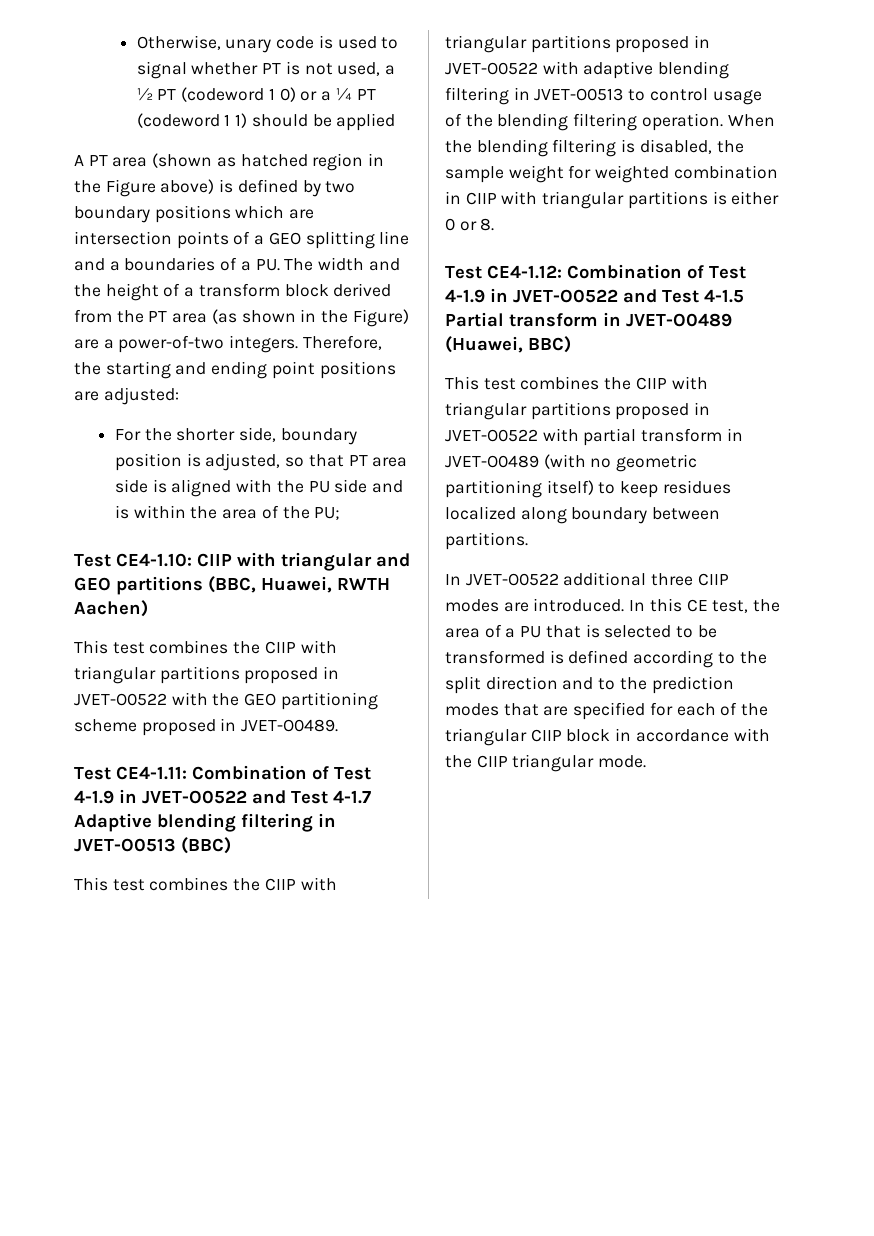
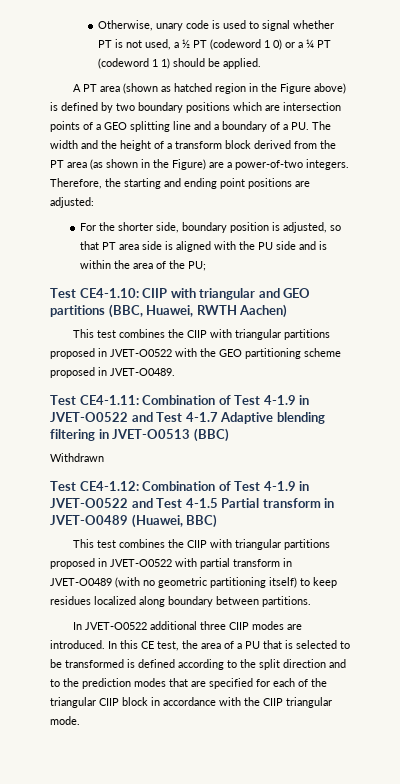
[336,113,396,131] applied -> [223,58,262,69] applied.
[124,257,216,271] boundaries -> [222,121,267,132] boundary
[74,877,337,891] [445,35,711,53] [445,61,730,79] [445,87,762,105] [445,113,775,131] [445,139,744,157] [445,165,778,183] [445,191,780,209] [445,218,495,231] This test combines the CIIP with triangular partitions proposed in JVET-O0522 with adaptive blending filtering in JVET-O0513 to control usage of the blending filtering operation. When the blending filtering is disabled, the sample weight for weighted combination in CIIP with triangular partitions is either 0 or 8. -> [50,453,104,462] Withdrawn

